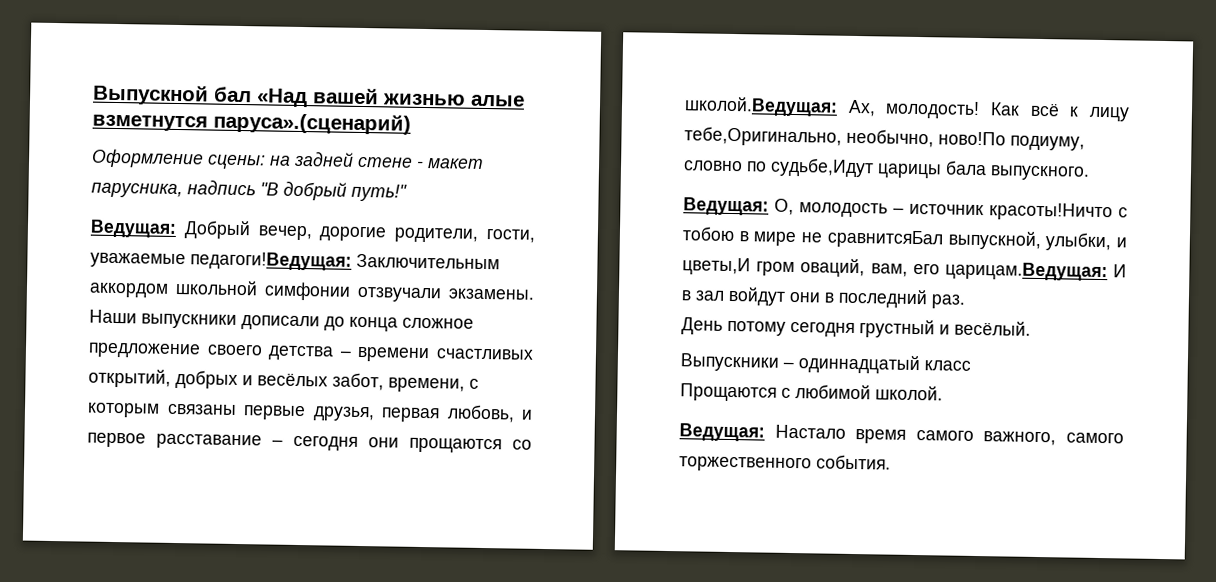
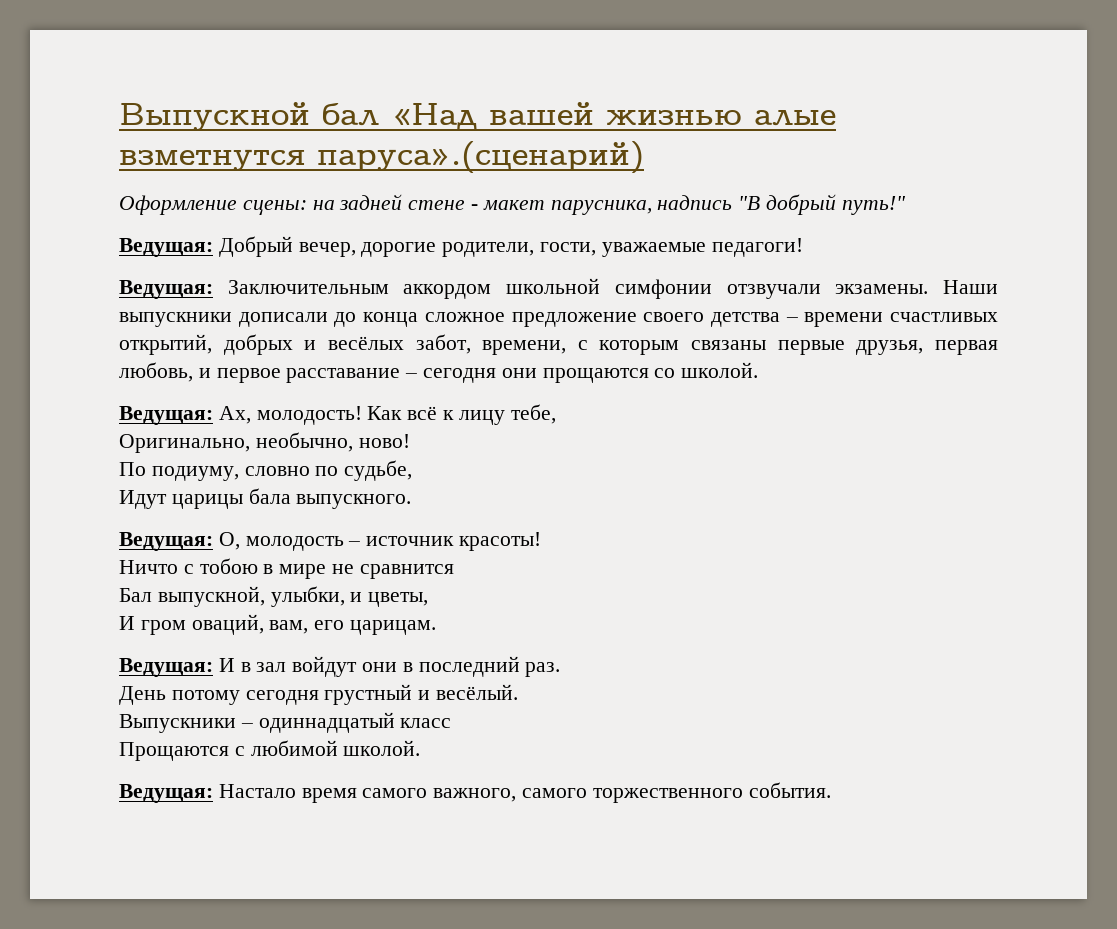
[190,251,352,271] педагоги!Ведущая: -> [711,238,803,257] [119,280,213,299] педагоги! // Ведущая:
[684,96,838,117] школой.Ведущая: -> [681,362,759,378] [119,406,213,425] школой. // Ведущая:
[684,126,1006,148] тебе,Оригинально, необычно, ново!По -> [510,404,556,424] [119,432,410,453] [119,462,146,476] тебе, // Оригинально, необычно, ново! // По
[770,157,874,178] судьбе,Идут -> [344,460,413,481] [119,490,167,509] судьбе, // Идут
[989,202,1113,222] красоты!Ничто -> [459,532,542,551] [119,560,178,574] красоты! // Ничто
[826,229,944,249] сравнитсяБал -> [359,564,454,579] [119,588,152,602] сравнится // Бал
[682,257,751,276] цветы,И -> [368,592,429,607] [119,616,135,630] цветы, // И
[944,261,1108,282] царицам.Ведущая: -> [350,620,437,635] [119,658,213,677] царицам. // Ведущая:

